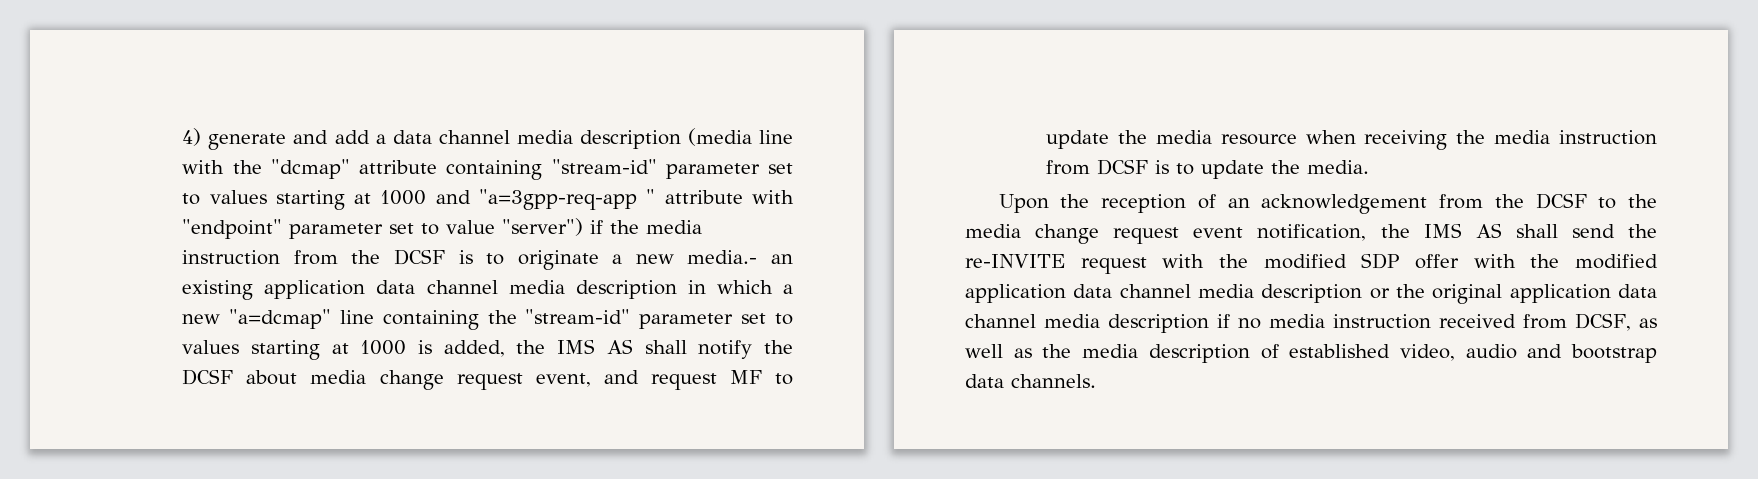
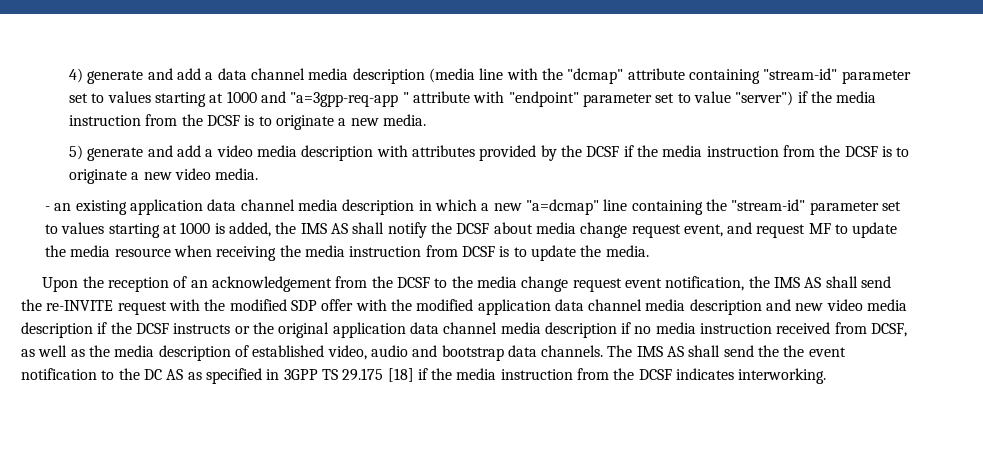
[687,250,758,264] media.- -> [382,114,426,126] [69,145,910,161] [69,168,259,184] [45,206,51,211] media. // 5) generate and add a video media description with attributes provided by the DCSF if the media instruction from the DCSF is to originate a new video media. // -
(1363, 293) none -> [766,299,908,311] [21,322,231,338] and new video media description if the DCSF instructs
(1096, 381) none -> [607,345,846,357] [21,368,827,384] The IMS AS shall send the the event notification to the DC AS as specified in 3GPP TS 29.175 [18] if the media instruction from the DCSF indicates interworking.

